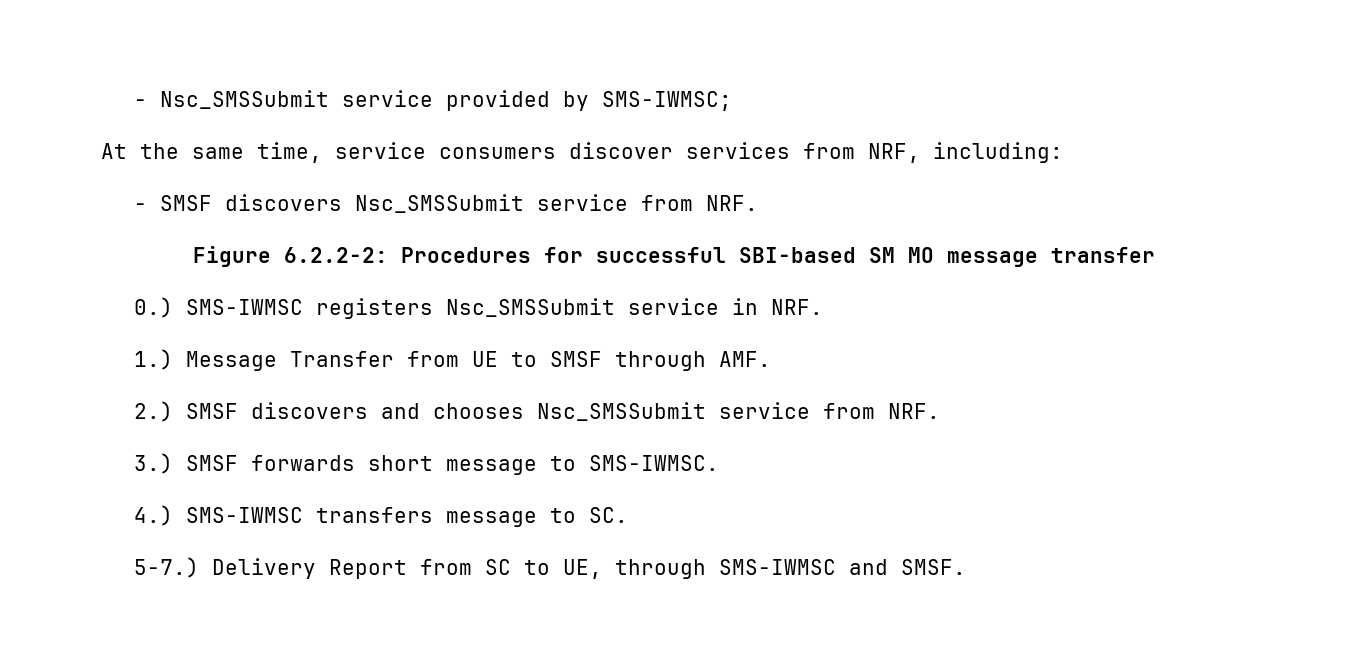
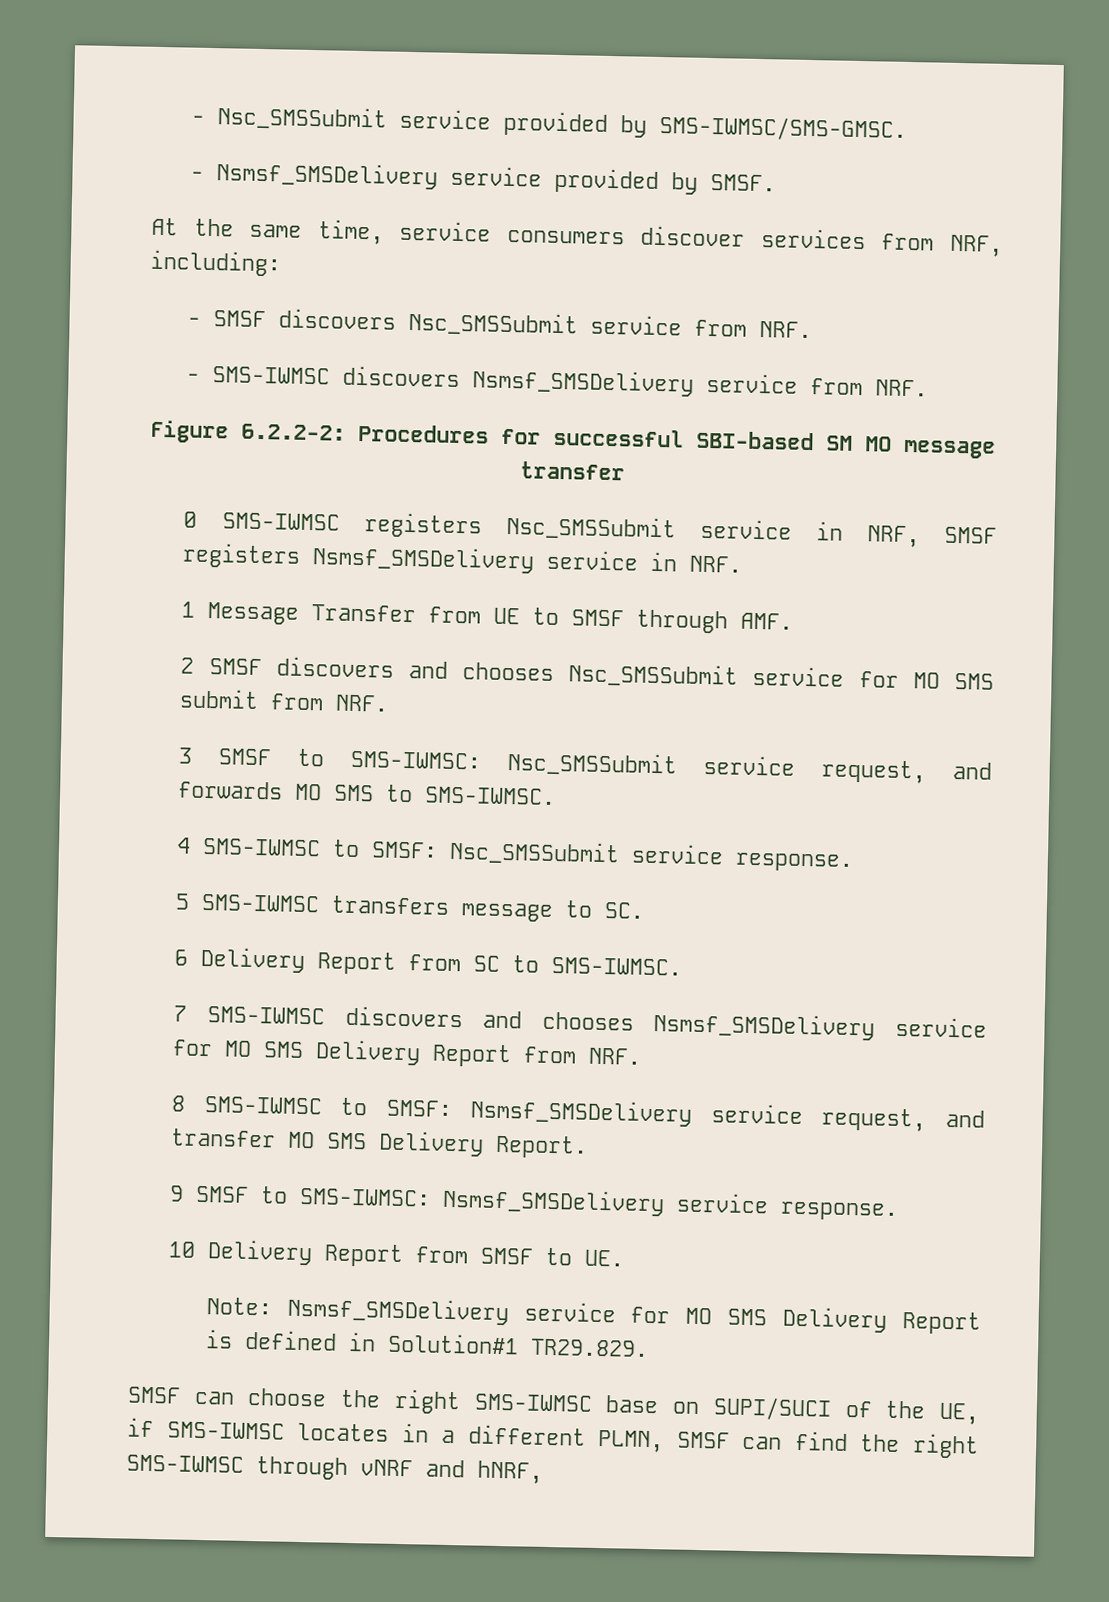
[602,91,733,111] SMS-IWMSC; -> [659,114,908,142] [190,161,777,195] SMS-IWMSC/SMS-GMSC. // - Nsmsf_SMSDelivery service provided by SMSF.
(759, 203) none -> [186,365,929,397] // - SMS-IWMSC discovers Nsmsf_SMSDelivery service from NRF.
[134,297,174,318] 0.) -> [183,511,198,528] 0
[771,299,824,315] [134,349,174,370] NRF. // 1.) -> [866,525,997,548] [182,542,743,574] [181,601,196,618] NRF, SMSF registers Nsmsf_SMSDelivery service in NRF. // 1
[134,401,174,422] 2.) -> [180,657,195,674] 2
[823,403,941,419] [134,453,720,475] [134,505,174,526] from NRF. // 3.) SMSF forwards short message to SMS-IWMSC. // 4.) -> [858,671,995,690] [179,688,390,712] [178,747,993,784] [177,780,557,806] [176,837,854,873] [175,893,191,910] for MO SMS submit from NRF. // 3 SMSF to SMS-IWMSC: Nsc_SMSSubmit service request, and forwards MO SMS to SMS-IWMSC. // 4 SMS-IWMSC to SMSF: Nsc_SMSSubmit service response. // 5
[134,557,200,578] 5-7.) -> [174,949,189,966] 6
[563,559,967,579] UE, through SMS-IWMSC and SMSF. -> [551,956,683,976] [173,1005,988,1041] [172,1039,643,1068] [171,1095,986,1132] [171,1128,589,1159] [169,1185,899,1221] [168,1239,625,1268] [205,1296,981,1335] [204,1329,649,1357] [127,1386,980,1425] [127,1417,979,1459] [126,1454,543,1484] SMS-IWMSC. // 7 SMS-IWMSC discovers and chooses Nsmsf_SMSDelivery service for MO SMS Delivery Report from NRF. // 8 SMS-IWMSC to SMSF: Nsmsf_SMSDelivery service request, and transfer MO SMS Delivery Report. // 9 SMSF to SMS-IWMSC: Nsmsf_SMSDelivery service response. // 10 Delivery Report from SMSF to UE. // Note: Nsmsf_SMSDelivery service for MO SMS Delivery Report is defined in Solution#1 TR29.829. // SMSF can choose the right SMS-IWMSC base on SUPI/SUCI of the UE, if SMS-IWMSC locates in a different PLMN, SMSF can find the right SMS-IWMSC through vNRF and hNRF,

